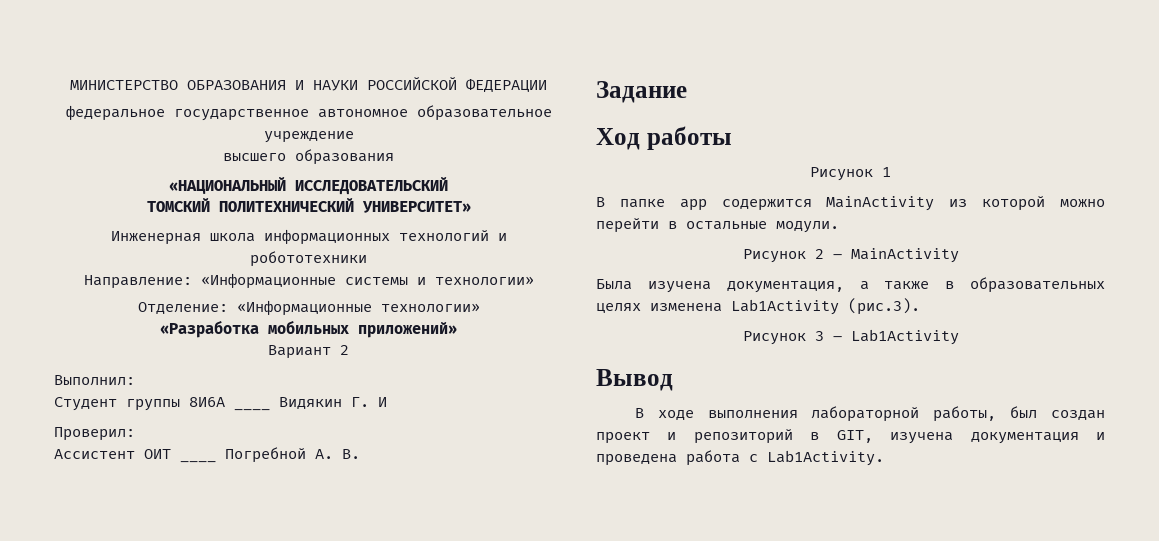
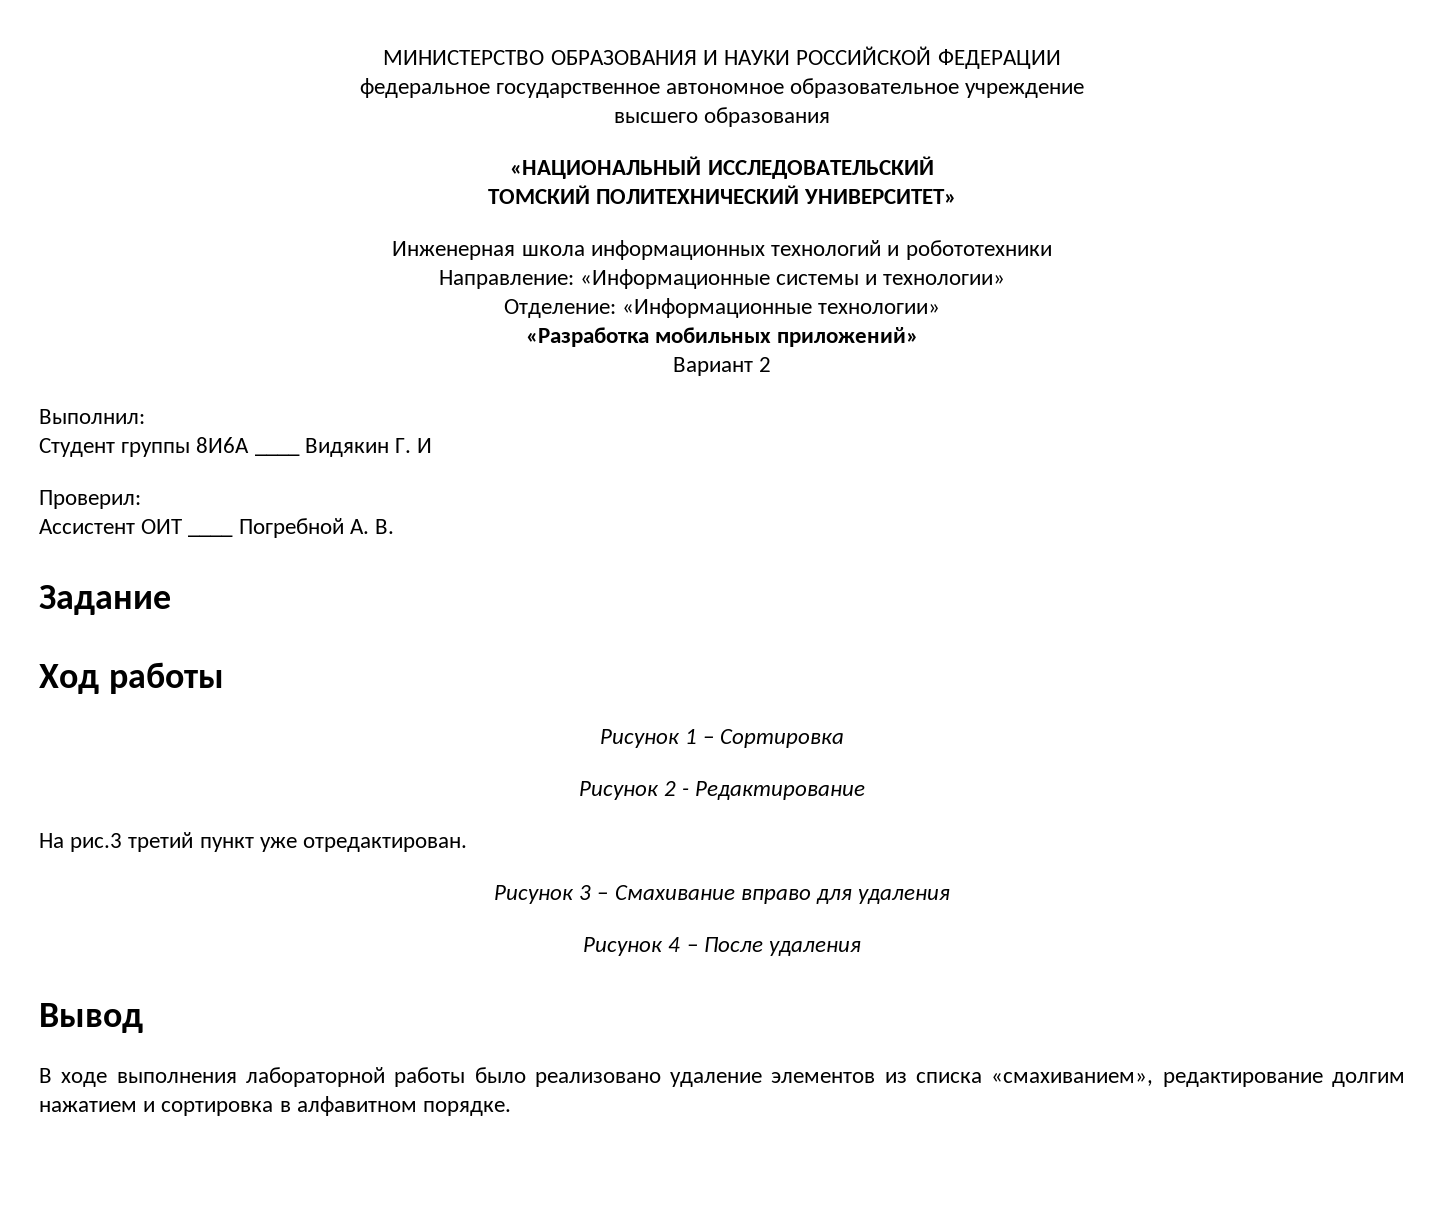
[596,196,1105,211] [596,218,839,233] [742,248,959,263] [596,277,1105,293] [596,298,920,315] [742,329,959,345] // В папке app содержится MainActivity из которой можно перейти в остальные модули. // Рисунок 2 – MainActivity // Была изучена документация, а также в образовательных целях изменена Lab1Activity (рис.3). // Рисунок 3 – Lab1Activity -> [703,729,845,748] [578,781,866,800] [39,832,468,852] [493,885,951,904] [583,937,861,956] – Сортировка // Рисунок 2 - Редактирование // На рис.3 третий пункт уже отредактирован. // Рисунок 3 – Смахивание вправо для удаления // Рисунок 4 – После удаления
[933,406,1105,422] [596,429,1105,444] [596,450,884,466] работы, был создан проект и репозиторий в GIT, изучена документация и проведена работа с Lab1Activity. -> [394,1067,1405,1087] [39,1096,512,1116] работы было реализовано удаление элементов из списка «смахиванием», редактирование долгим нажатием и сортировка в алфавитном порядке.

